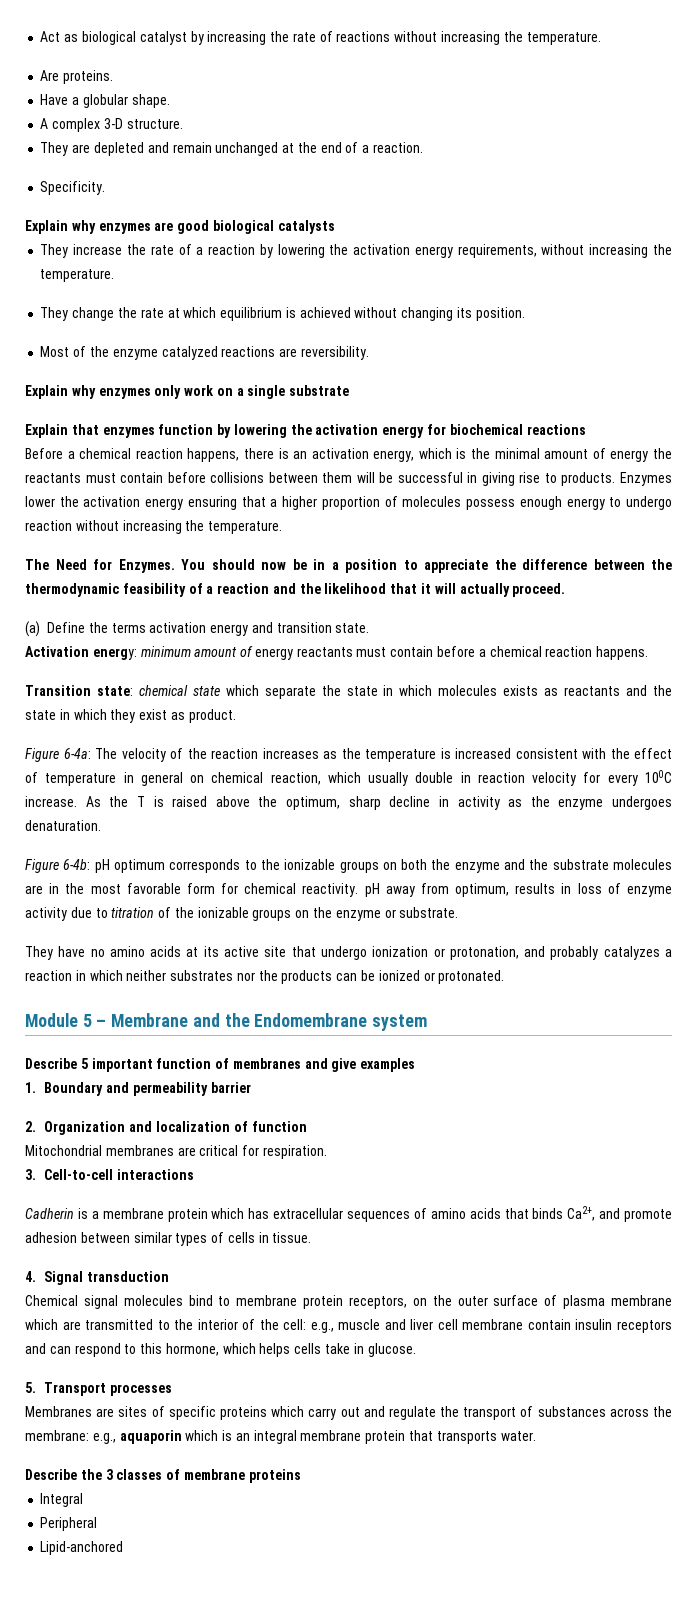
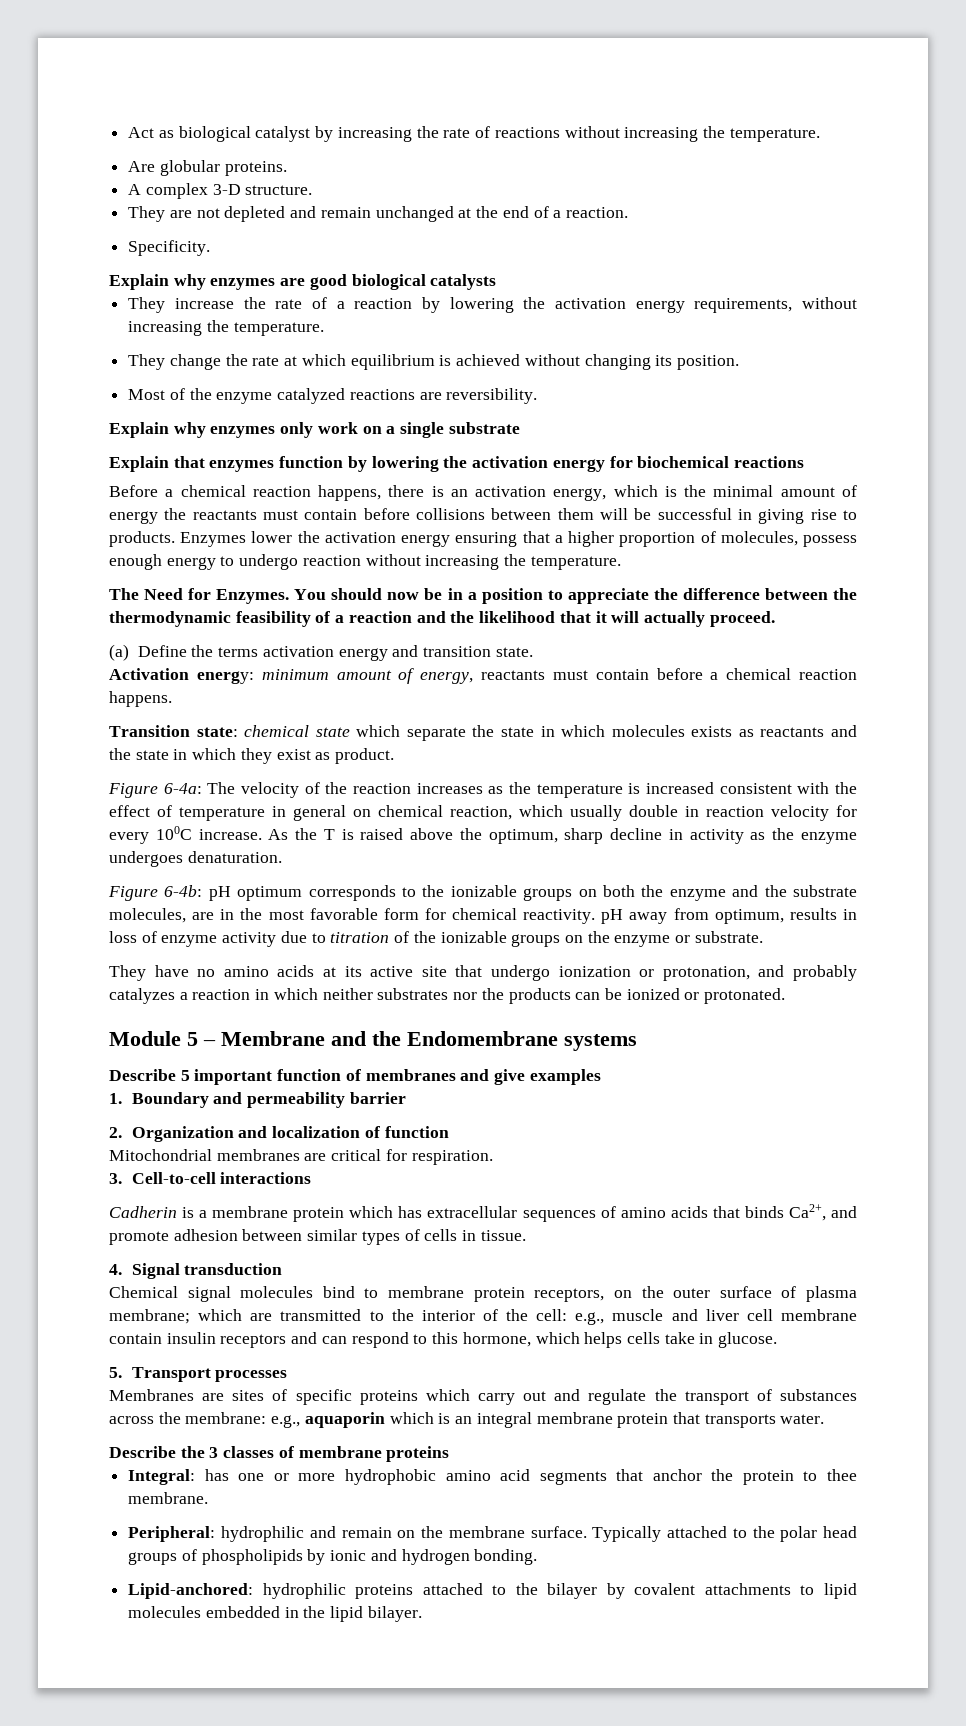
(60, 75) none -> [159,160,220,176] globular
[40,94,170,108] // Have a globular shape. -> (287, 168) none
(91, 148) none -> [196,208,220,218] not
[402,496,462,507] molecules -> [720,531,798,546] molecules,
[254,648,293,660] energy -> [420,672,474,684] energy,
[613,859,672,870] molecules -> [109,908,186,923] molecules,
[372,1014,428,1031] system -> [564,1034,637,1051] systems
[611,1295,672,1306] membrane -> [109,1309,190,1324] membrane;
[40,1493,84,1507] [40,1517,98,1531] [40,1541,124,1555] Integral // Peripheral // Lipid-anchored -> [128,1469,858,1485] [128,1492,209,1504] [128,1526,857,1542] [128,1549,538,1565] [128,1583,857,1599] [128,1606,422,1622] Integral: has one or more hydrophobic amino acid segments that anchor the protein to thee membrane. // Peripheral: hydrophilic and remain on the membrane surface. Typically attached to the polar head groups of phospholipids by ionic and hydrogen bonding. // Lipid-anchored: hydrophilic proteins attached to the bilayer by covalent attachments to lipid molecules embedded in the lipid bilayer.

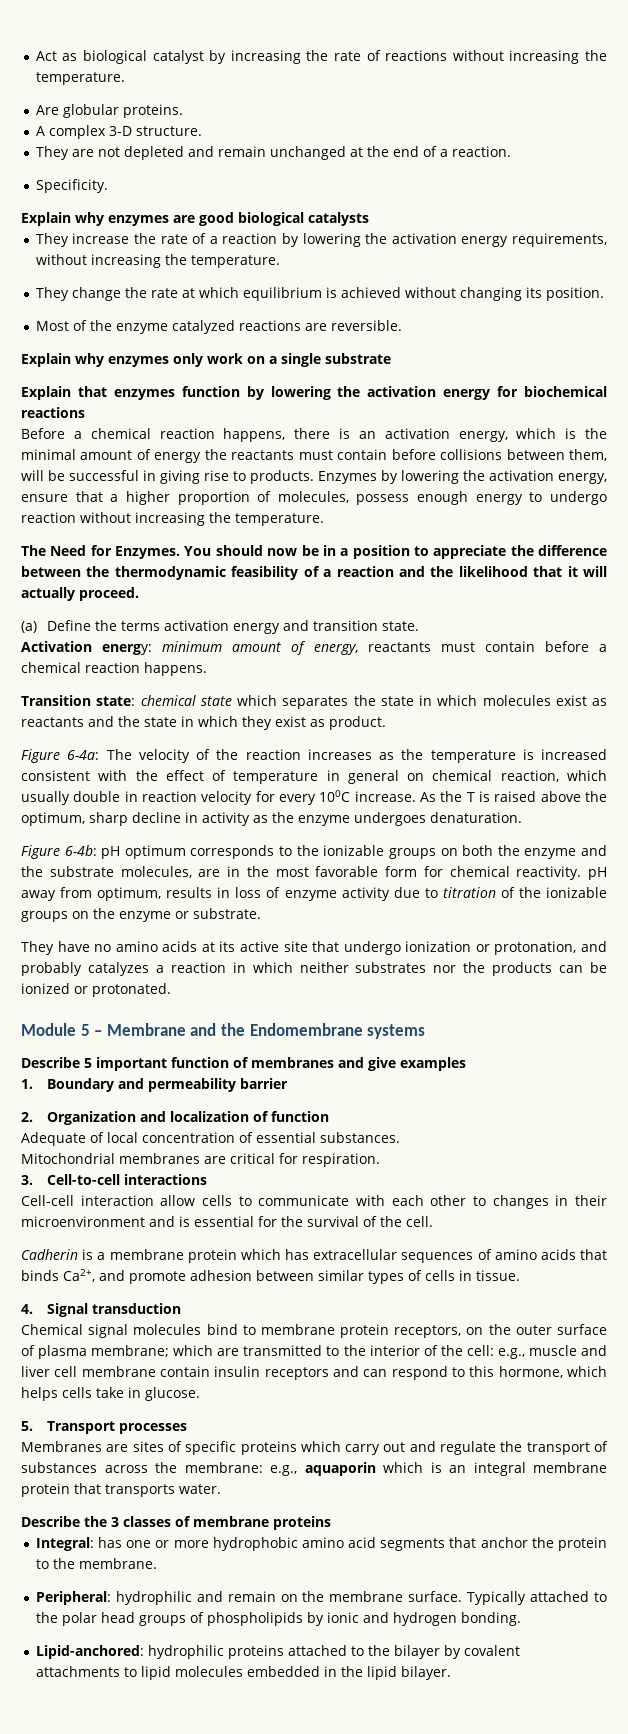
[446,388,538,404] reversibility. -> [330,320,402,331] reversible.
[557,508,594,520] them -> [569,449,607,461] them,
[251,531,518,547] lower the activation energy ensuring -> [381,470,607,484] [21,494,68,502] by lowering the activation energy, ensure
[406,727,466,741] separate -> [282,696,349,709] separates
[691,726,733,737] exists -> [555,695,587,706] exist
(449, 1132) none -> [21,1132,400,1146] // Adequate of local concentration of essential substances.
(312, 1178) none -> [21,1195,607,1209] [21,1216,433,1227] // Cell-cell interaction allow cells to communicate with each other to changes in their microenvironment and is essential for the survival of the cell.
[827,1469,858,1481] thee -> [52,1558,75,1569] the

